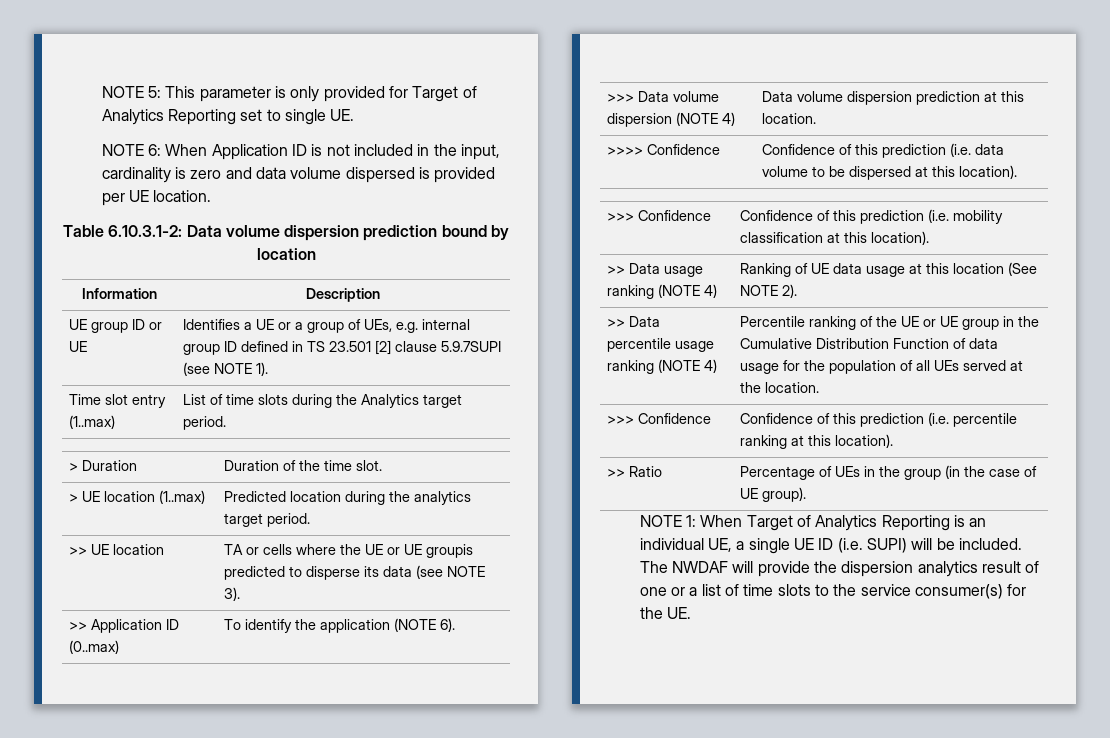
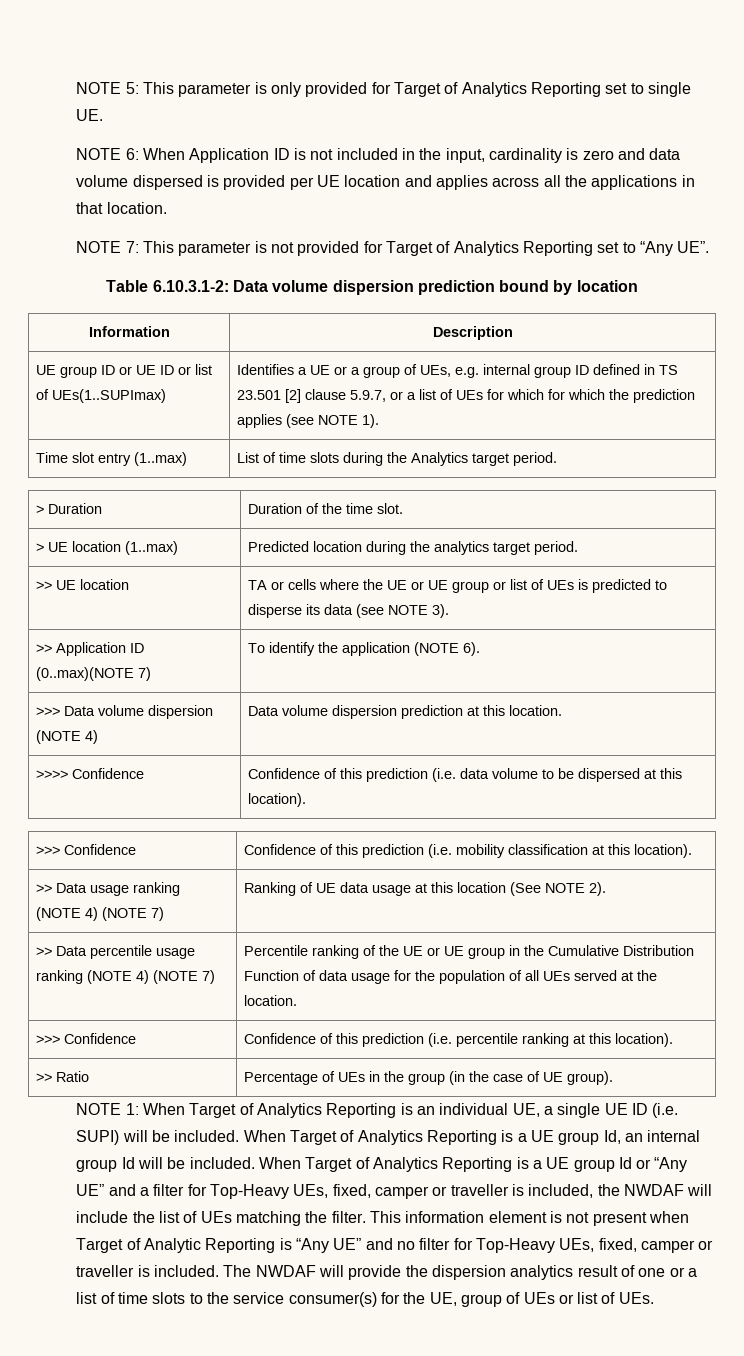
[153,190,212,202] location. -> [344,175,695,190] [76,202,167,214] [76,241,710,256] location and applies across all the applications in that location. // NOTE 7: This parameter is not provided for Target of Analytics Reporting set to “Any UE”.
(88, 346) none -> [160,364,213,375] [36,389,167,403] ID or list of UEs(1..SUPImax)
[441,341,502,352] 5.9.7SUPI -> [350,389,696,403] [237,414,283,428] 5.9.7, or a list of UEs for which for which the prediction applies
[426,544,474,558] groupis -> [452,579,589,593] group or list of UEs is
[69,640,120,654] (0..max) -> [36,667,152,681] (0..max)(NOTE 7)
(718, 291) none -> [102,907,165,921] (NOTE 7)
(718, 366) none -> [153,970,216,984] (NOTE 7)
(1022, 544) none -> [243,1130,701,1145] [76,1157,688,1172] [76,1184,713,1199] [76,1211,689,1226] [76,1238,714,1253] [76,1265,219,1277] When Target of Analytics Reporting is a UE group Id, an internal group Id will be included. When Target of Analytics Reporting is a UE group Id or “Any UE” and a filter for Top-Heavy UEs, fixed, camper or traveller is included, the NWDAF will include the list of UEs matching the filter. This information element is not present when Target of Analytic Reporting is “Any UE” and no filter for Top-Heavy UEs, fixed, camper or traveller is included.
[666,607,691,619] UE. -> [429,1292,654,1307] UE, group of UEs or list of UEs.

